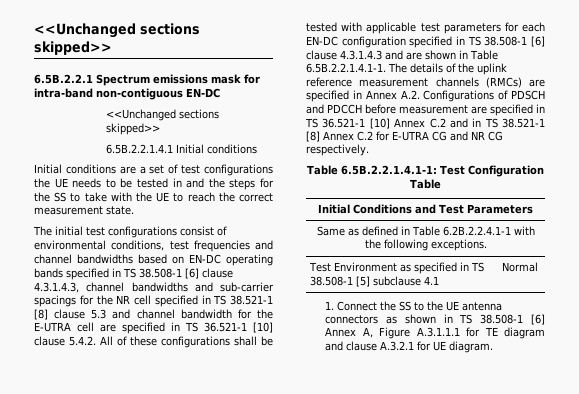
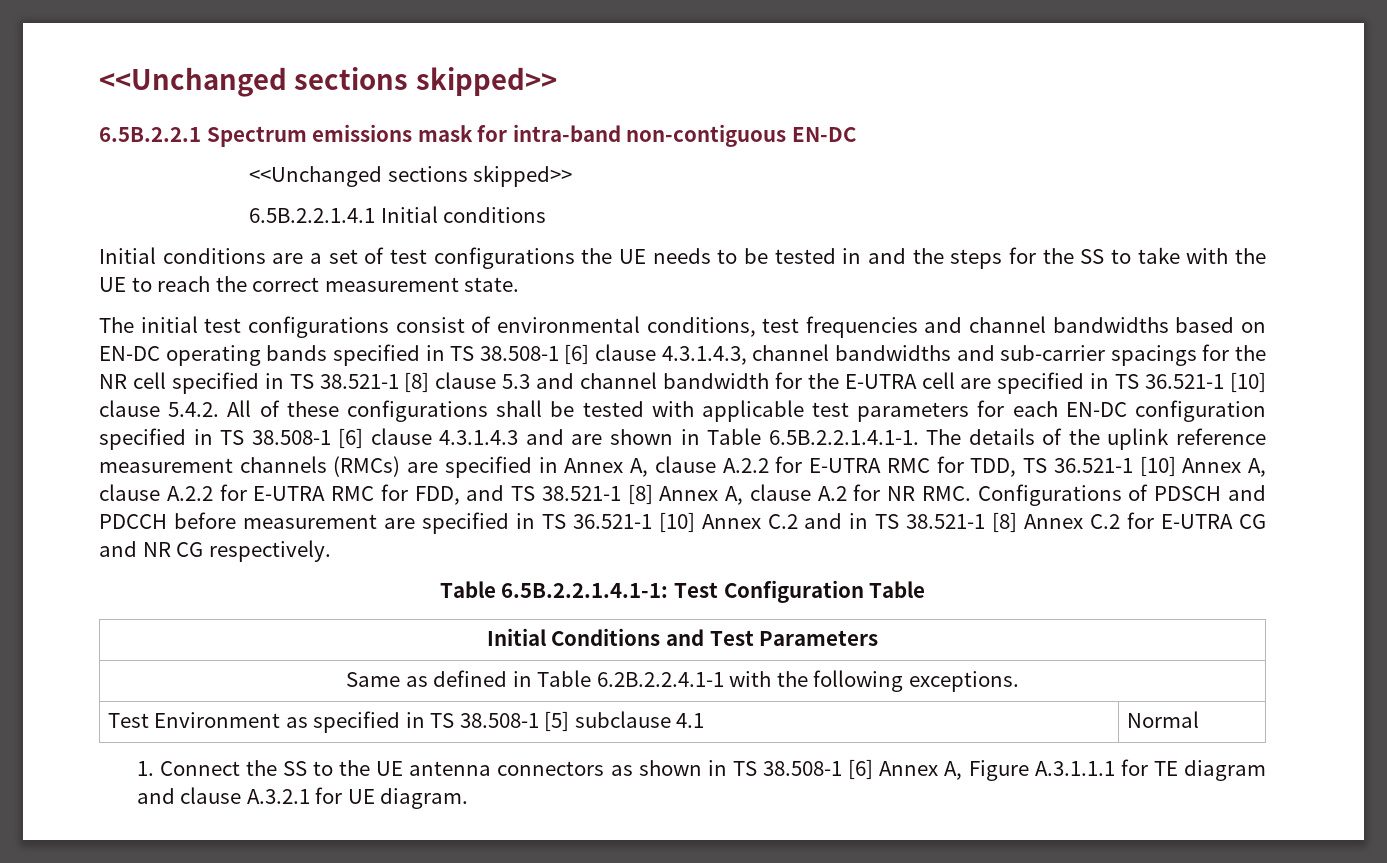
[400,90,420,99] A.2. -> [630,456,1266,477] [99,484,971,505] A, clause A.2.2 for E-UTRA RMC for TDD, TS 36.521-1 [10] Annex A, clause A.2.2 for E-UTRA RMC for FDD, and TS 38.521-1 [8] Annex A, clause A.2 for NR RMC.

